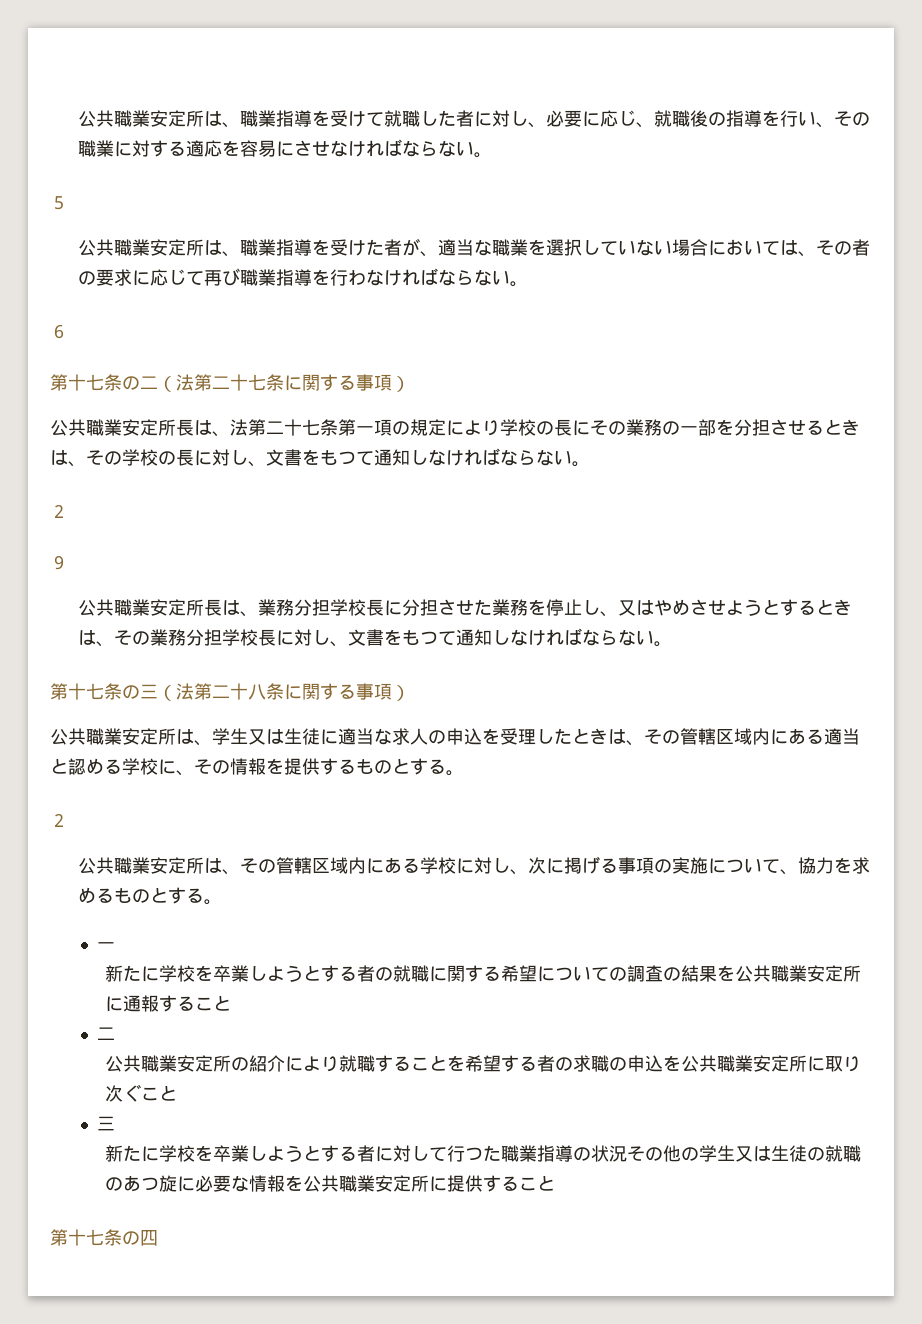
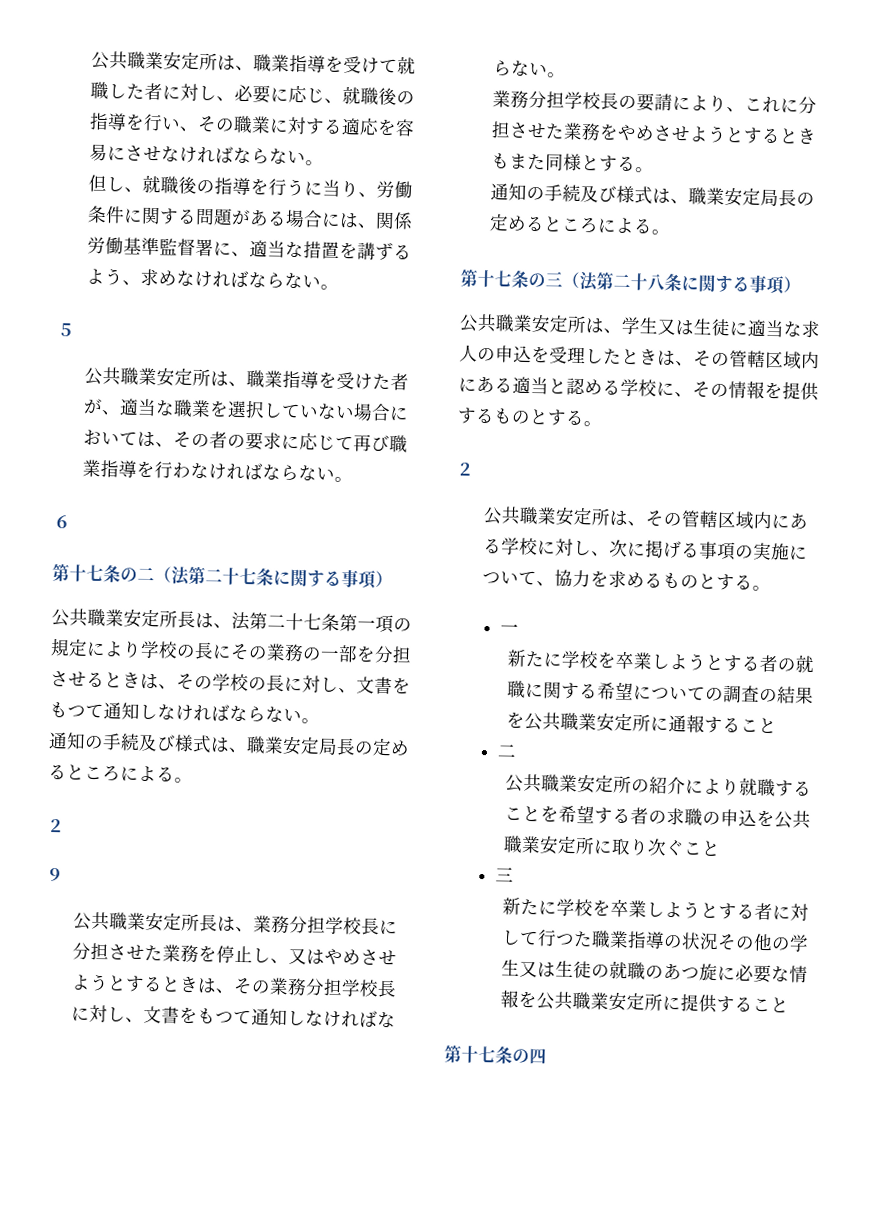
(492, 155) none -> [87,174,413,199] [86,205,413,230] [86,236,412,261] [85,268,339,290] // 但し、就職後の指導を行うに当り、労働条件に関する問題がある場合には、関係労働基準監督署に、適当な措置を講ずるよう、求めなければならない。
(590, 464) none -> [48,731,410,757] [48,763,193,783] // 通知の手続及び様式は、職業安定局長の定めるところによる。
(672, 644) none -> [491,90,817,114] [490,121,817,145] [490,153,654,173] [489,183,815,207] [488,213,670,235] // 業務分担学校長の要請により、これに分担させた業務をやめさせようとするときもまた同様とする。 // 通知の手続及び様式は、職業安定局長の定めるところによる。

